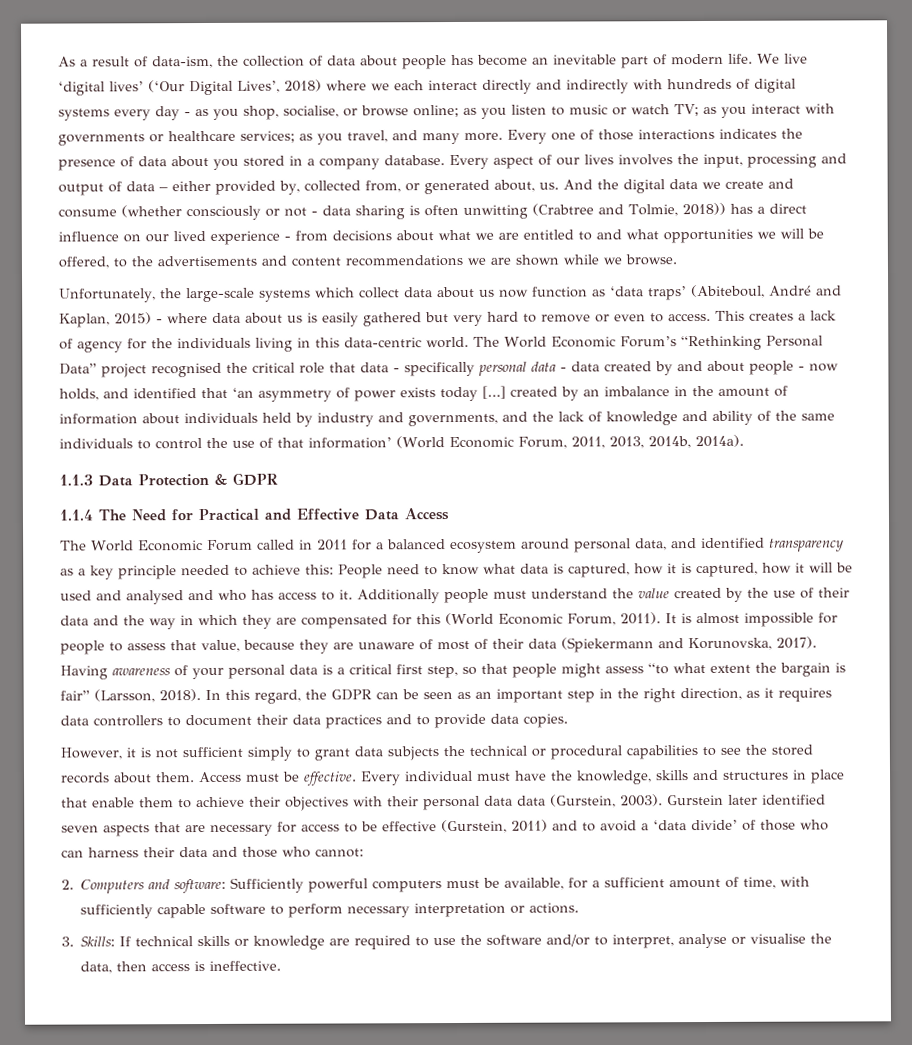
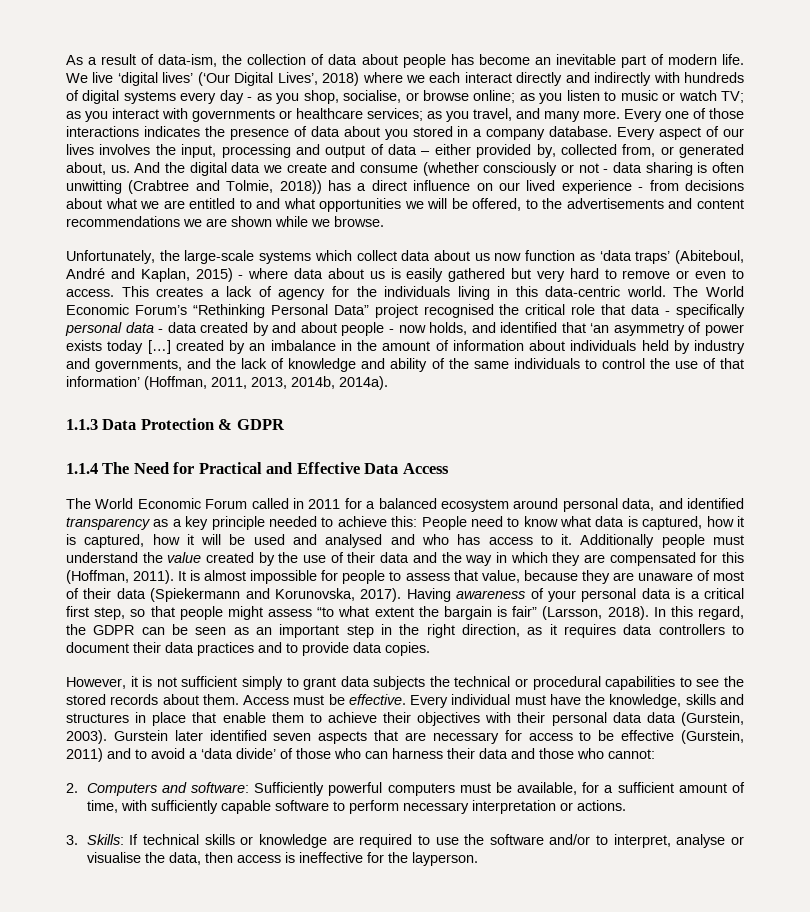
[396,436,567,449] (World Economic Forum, -> [144,376,207,390] (Hoffman,
[445,612,616,626] (World Economic Forum, -> [66,570,129,584] (Hoffman,
[209,960,282,971] ineffective. -> [298,852,478,866] ineffective for the layperson.

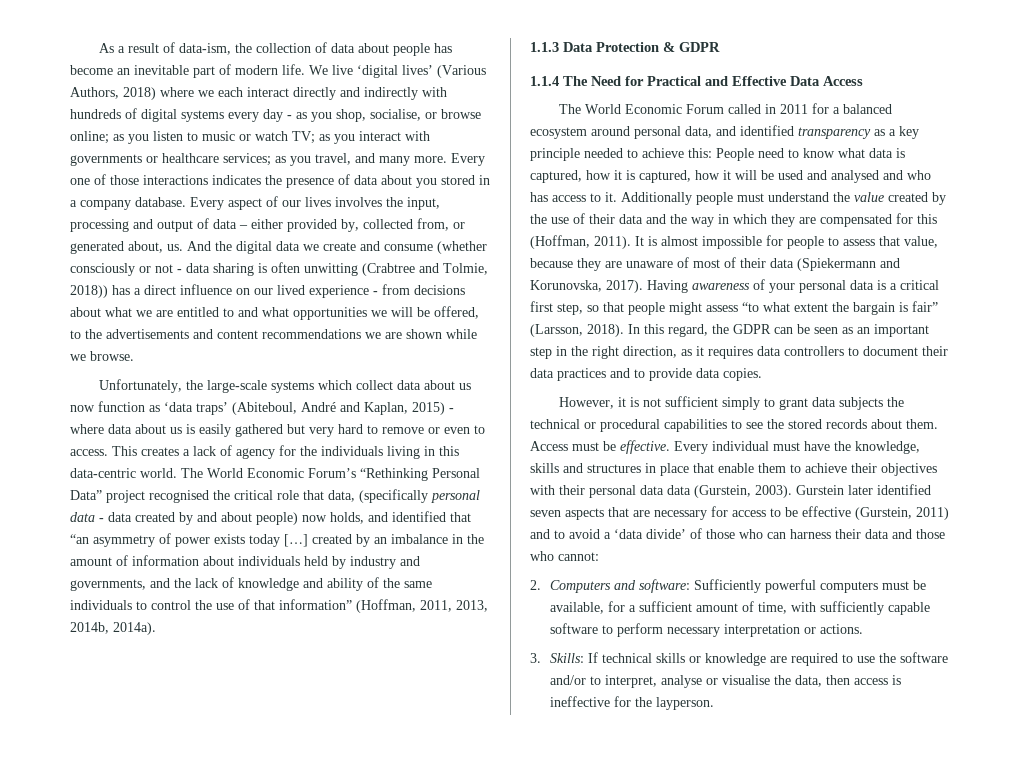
[197,72,318,86] (‘Our Digital Lives’, -> [437,65,486,78] [70,87,119,99] (Various Authors,
[631,304,745,318] data - specifically -> [328,489,428,503] data, (specifically
[341,322,394,336] people - -> [256,512,298,525] people)
[590,323,610,333] ‘an -> [70,534,89,544] “an
[66,376,140,387] information’ -> [279,599,352,610] information”

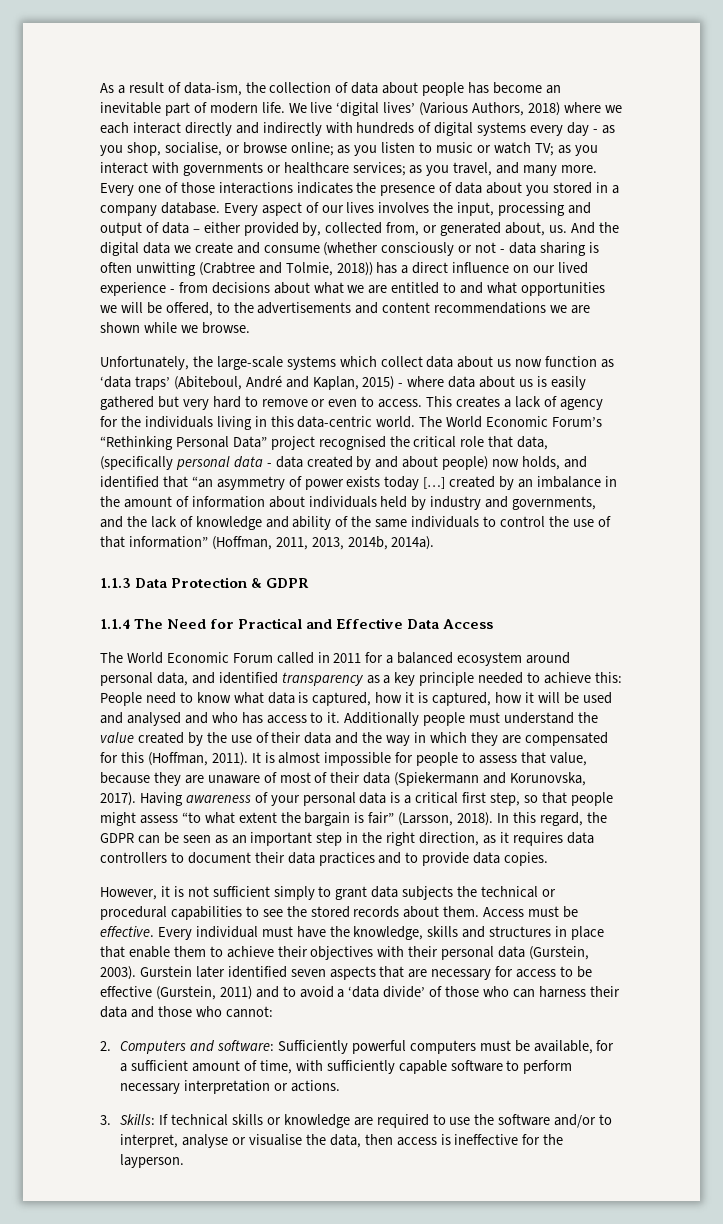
[667,485,691,495] data -> (526, 952) none

